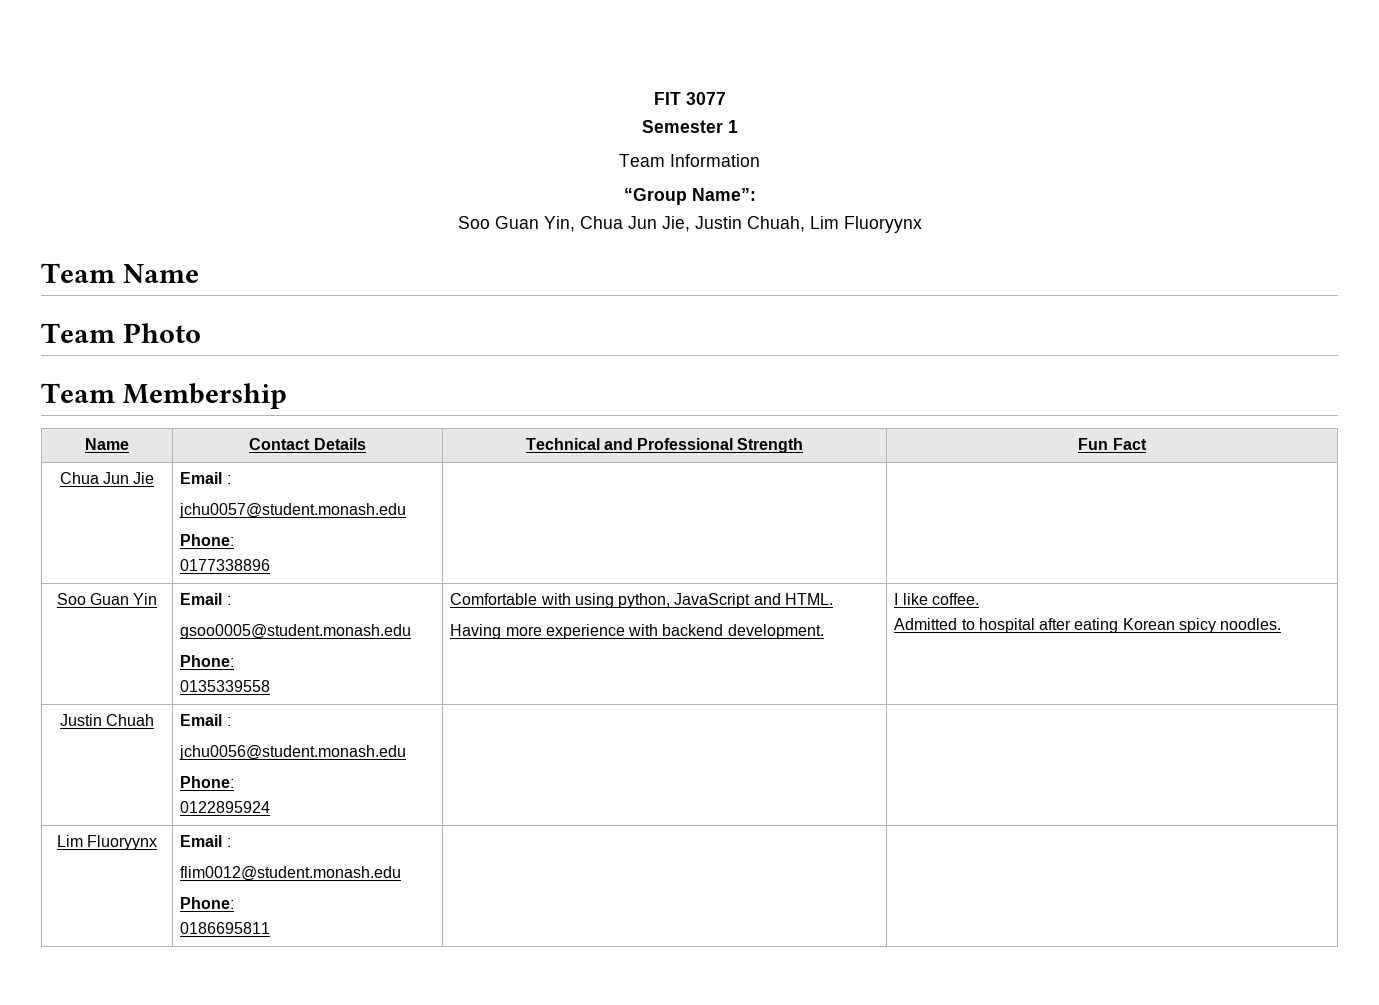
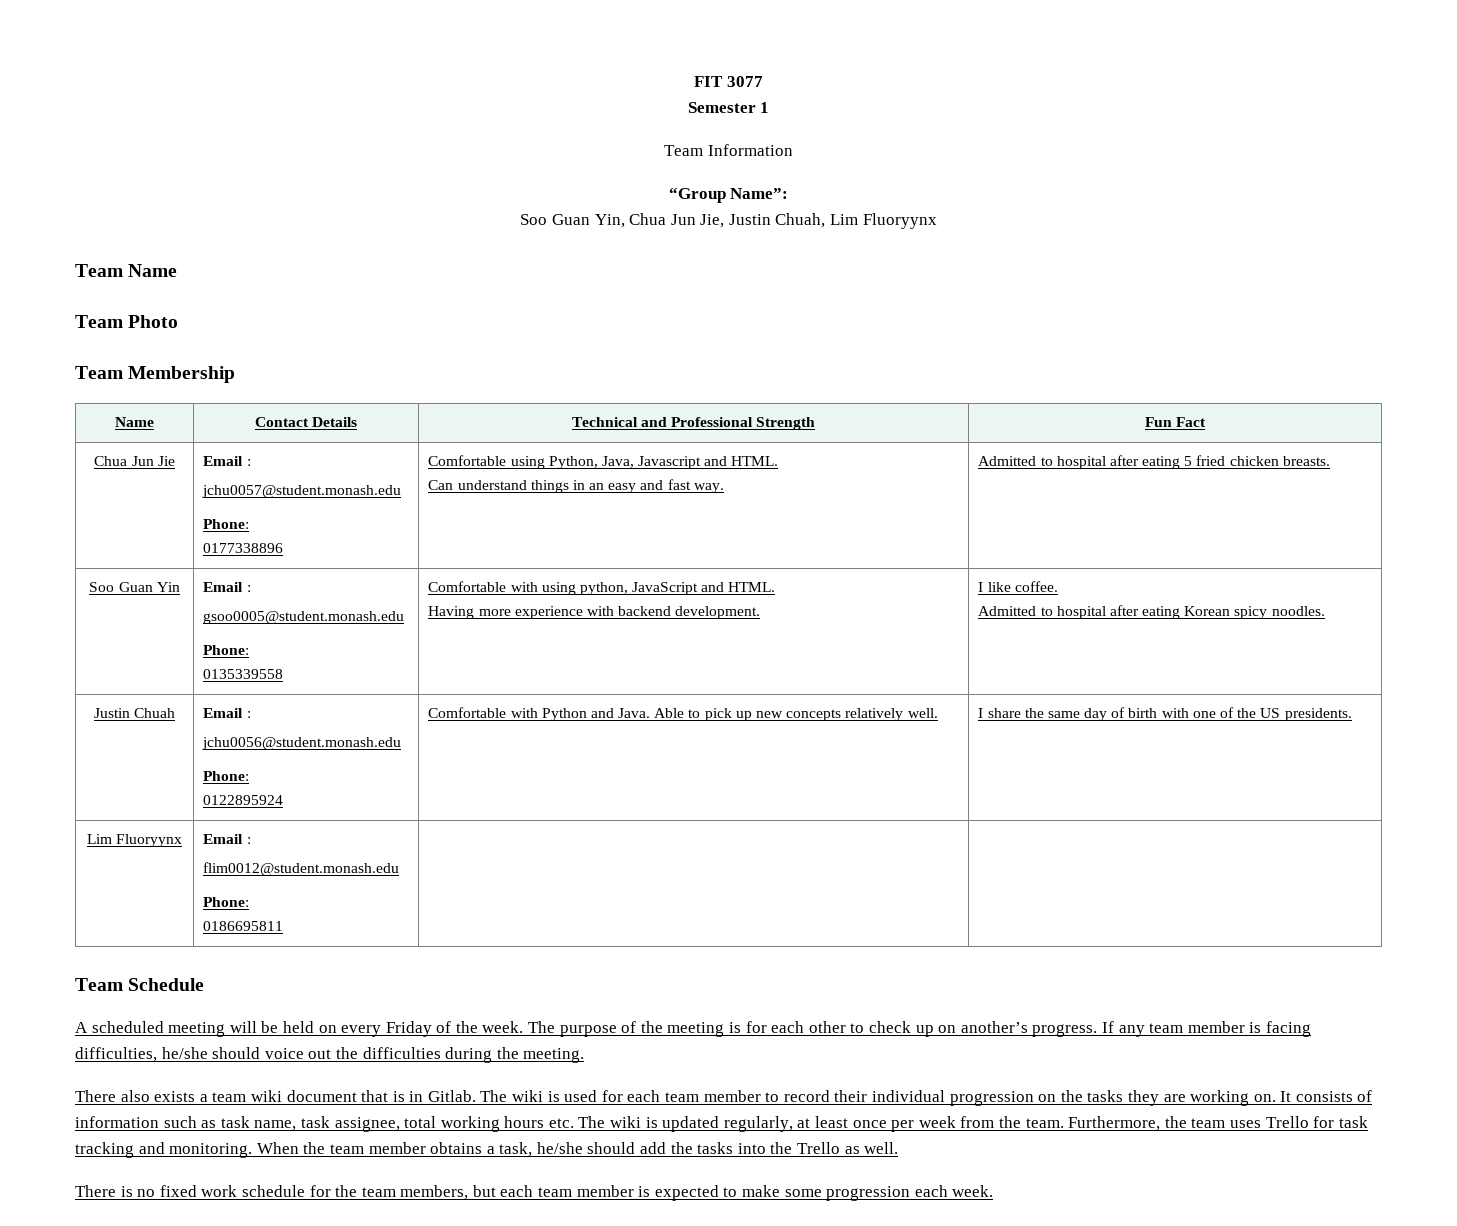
(271, 565) | -> [428,455,779,469] [428,479,724,493] [978,455,1330,469] Comfortable using Python, Java, Javascript and HTML. // Can understand things in an easy and fast way. | Admitted to hospital after eating 5 fried chicken breasts.
(271, 807) | -> [428,707,938,721] [978,707,1352,721] Comfortable with Python and Java. Able to pick up new concepts relatively well. | I share the same day of birth with one of the US presidents.
(271, 928) none -> [75,978,205,991] [75,1021,1311,1037] [75,1047,585,1063] [75,1090,1373,1106] [75,1116,1368,1132] [75,1142,899,1158] [75,1185,994,1201] // Team Schedule // A scheduled meeting will be held on every Friday of the week. The purpose of the meeting is for each other to check up on another’s progress. If any team member is facing difficulties, he/she should voice out the difficulties during the meeting. // There also exists a team wiki document that is in Gitlab. The wiki is used for each team member to record their individual progression on the tasks they are working on. It consists of information such as task name, task assignee, total working hours etc. The wiki is updated regularly, at least once per week from the team. Furthermore, the team uses Trello for task tracking and monitoring. When the team member obtains a task, he/she should add the tasks into the Trello as well. // There is no fixed work schedule for the team members, but each team member is expected to make some progression each week.

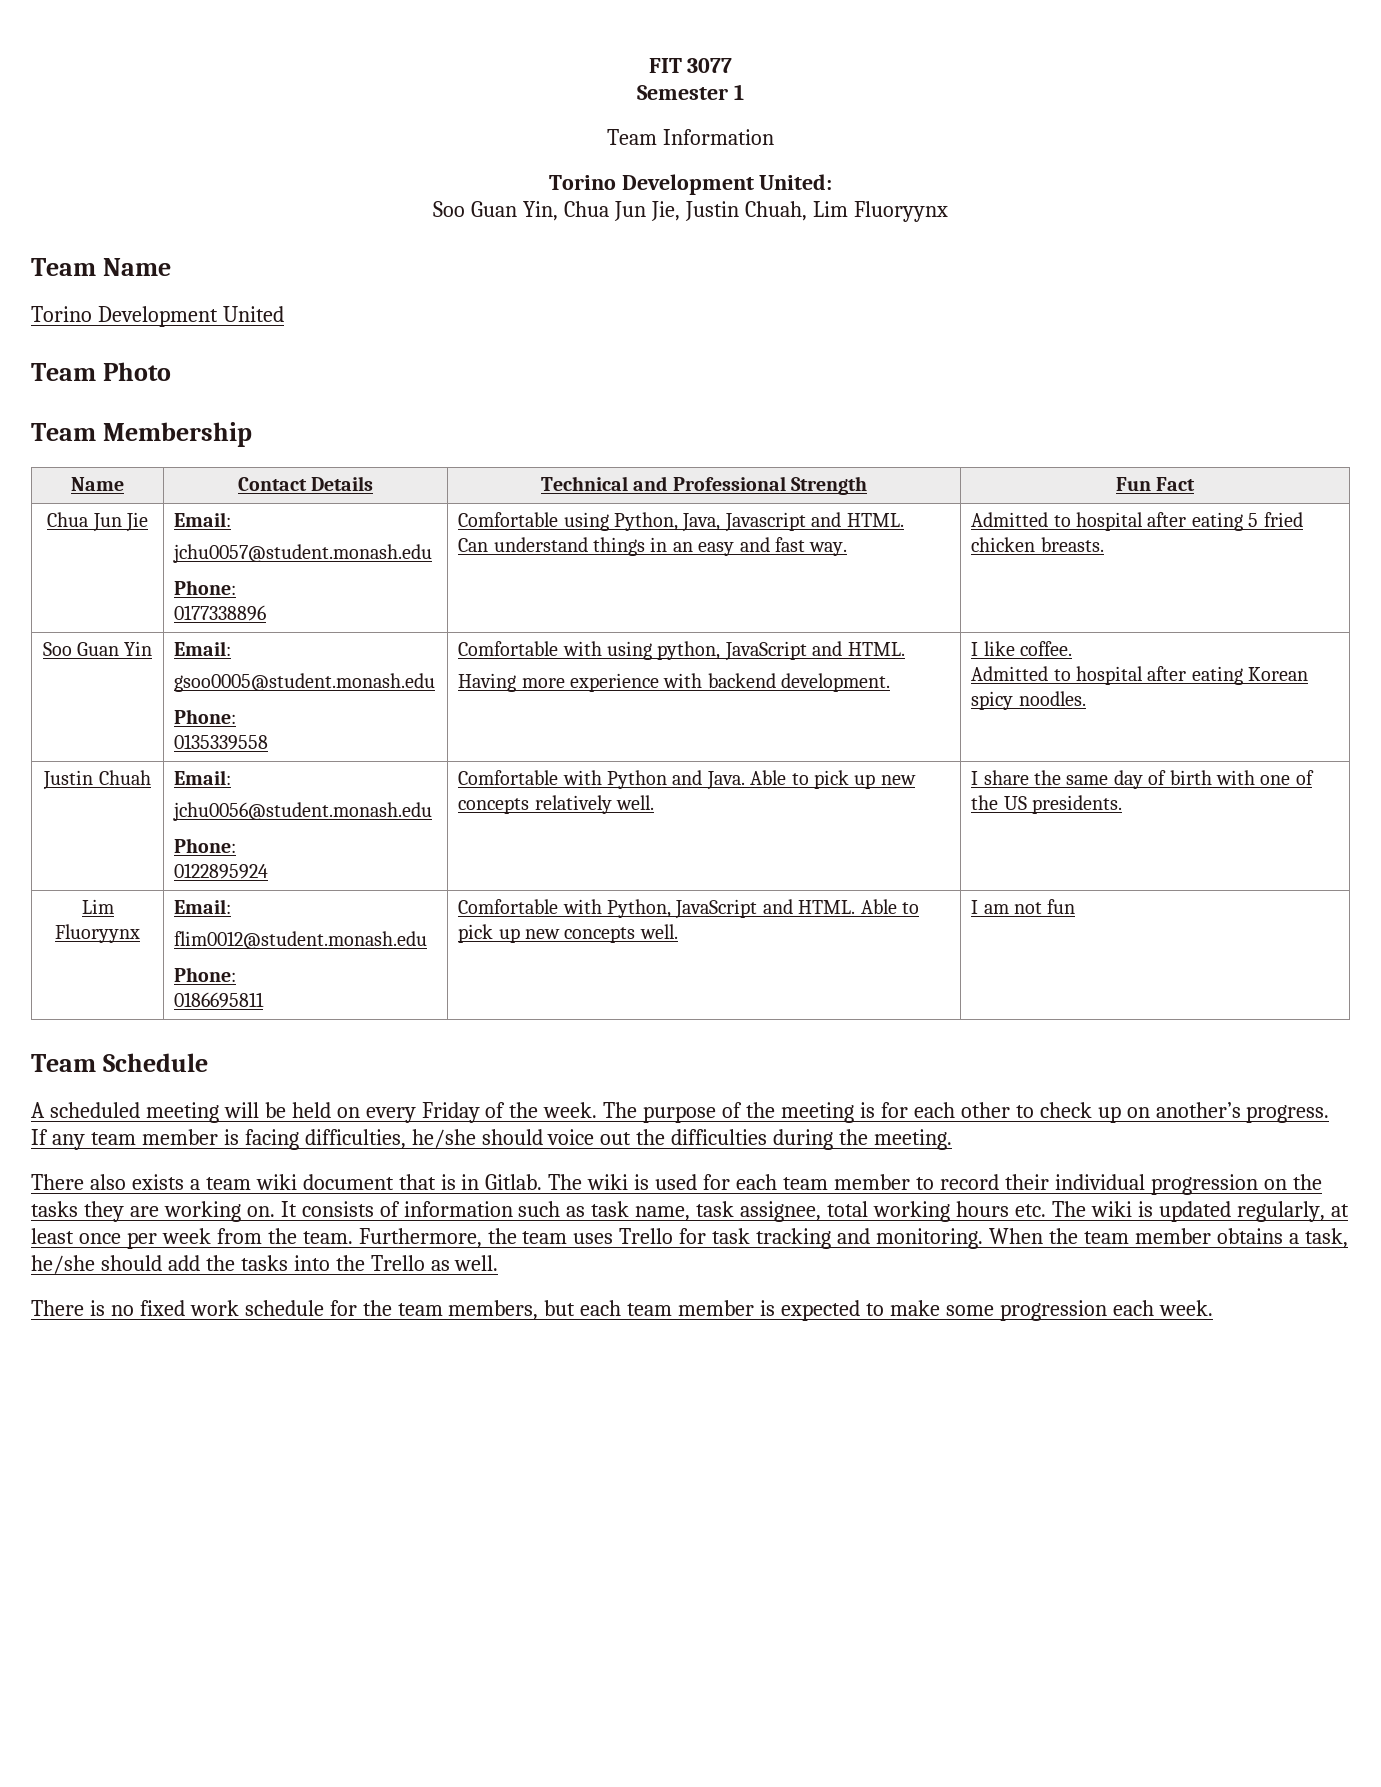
[668,187,789,203] “Group Name”: -> [548,174,833,195] Torino Development United:
(178, 270) none -> [31,306,284,327] // Torino Development United
[203,456,251,466] Email : -> [174,512,232,527] Email:
[203,582,251,592] Email : -> [174,641,232,656] Email:
[203,708,251,718] Email : -> [174,770,232,785] Email:
[203,834,251,844] Email : -> [174,899,232,914] Email:
(284, 926) | -> [458,899,920,919] [458,924,678,943] [971,899,1076,914] Comfortable with Python, JavaScript and HTML. Able to pick up new concepts well. | I am not fun

